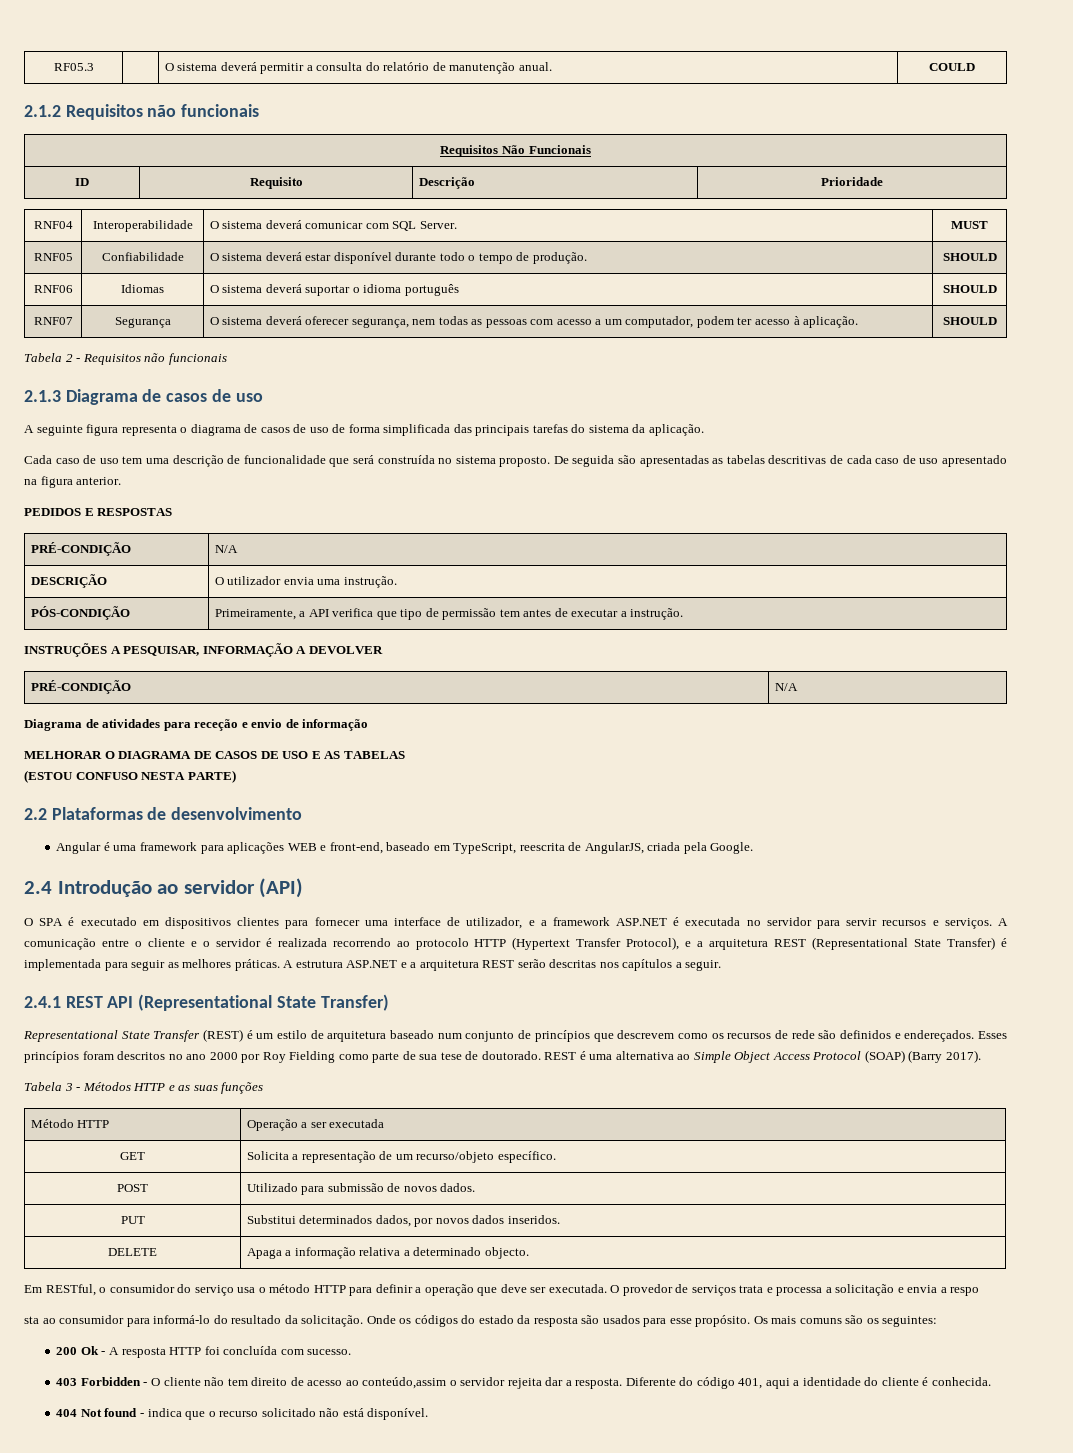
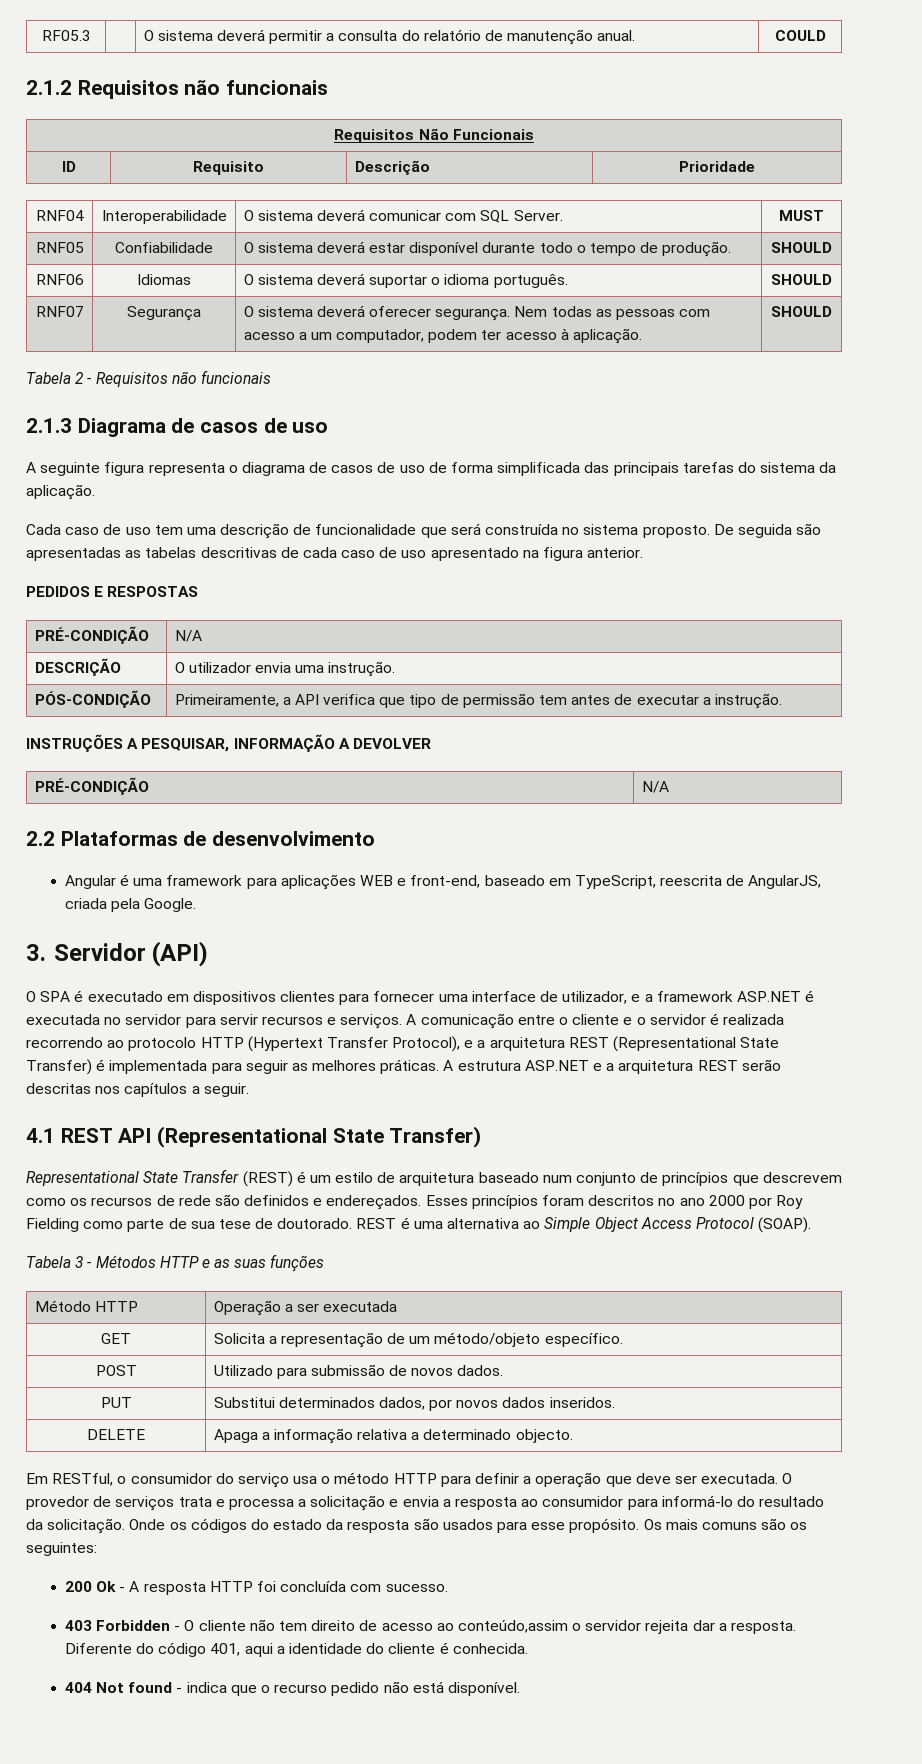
[404,284,459,296] português -> [493,274,568,288] português.
[351,318,436,328] segurança, nem -> [435,306,548,321] segurança. Nem
[24,719,369,731] [24,751,405,759] [24,770,236,783] // Diagrama de atividades para receção e envio de informação // MELHORAR O DIAGRAMA DE CASOS DE USO E AS TABELAS // (ESTOU CONFUSO NESTA PARTE) -> (669, 787) none
[24,880,255,897] 2.4 Introdução ao servidor -> [26,943,146,961] 3. Servidor
[24,996,61,1008] 2.4.1 -> [26,1128,55,1143] 4.1
[864,1050,981,1063] (SOAP) (Barry 2017). -> [758,1217,812,1233] (SOAP).
[416,1151,495,1163] recurso/objeto -> [434,1332,541,1347] método/objeto
[950,1287,980,1296] [24,1316,39,1324] respo // sta -> [455,1497,518,1510] resposta
[261,1408,316,1417] solicitado -> [331,1682,380,1696] pedido

